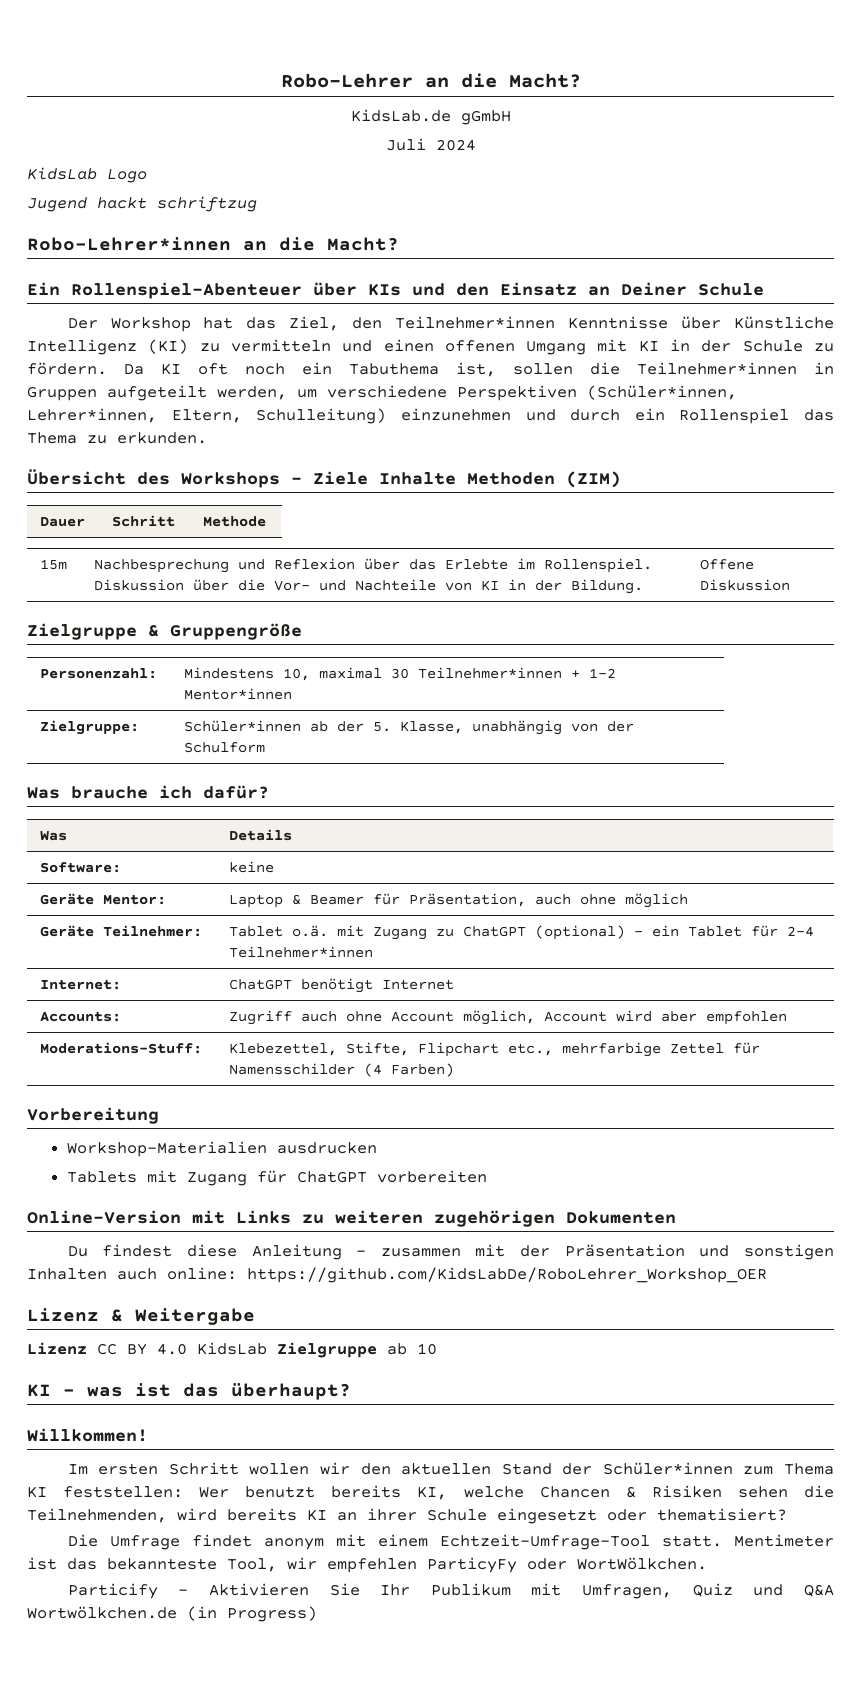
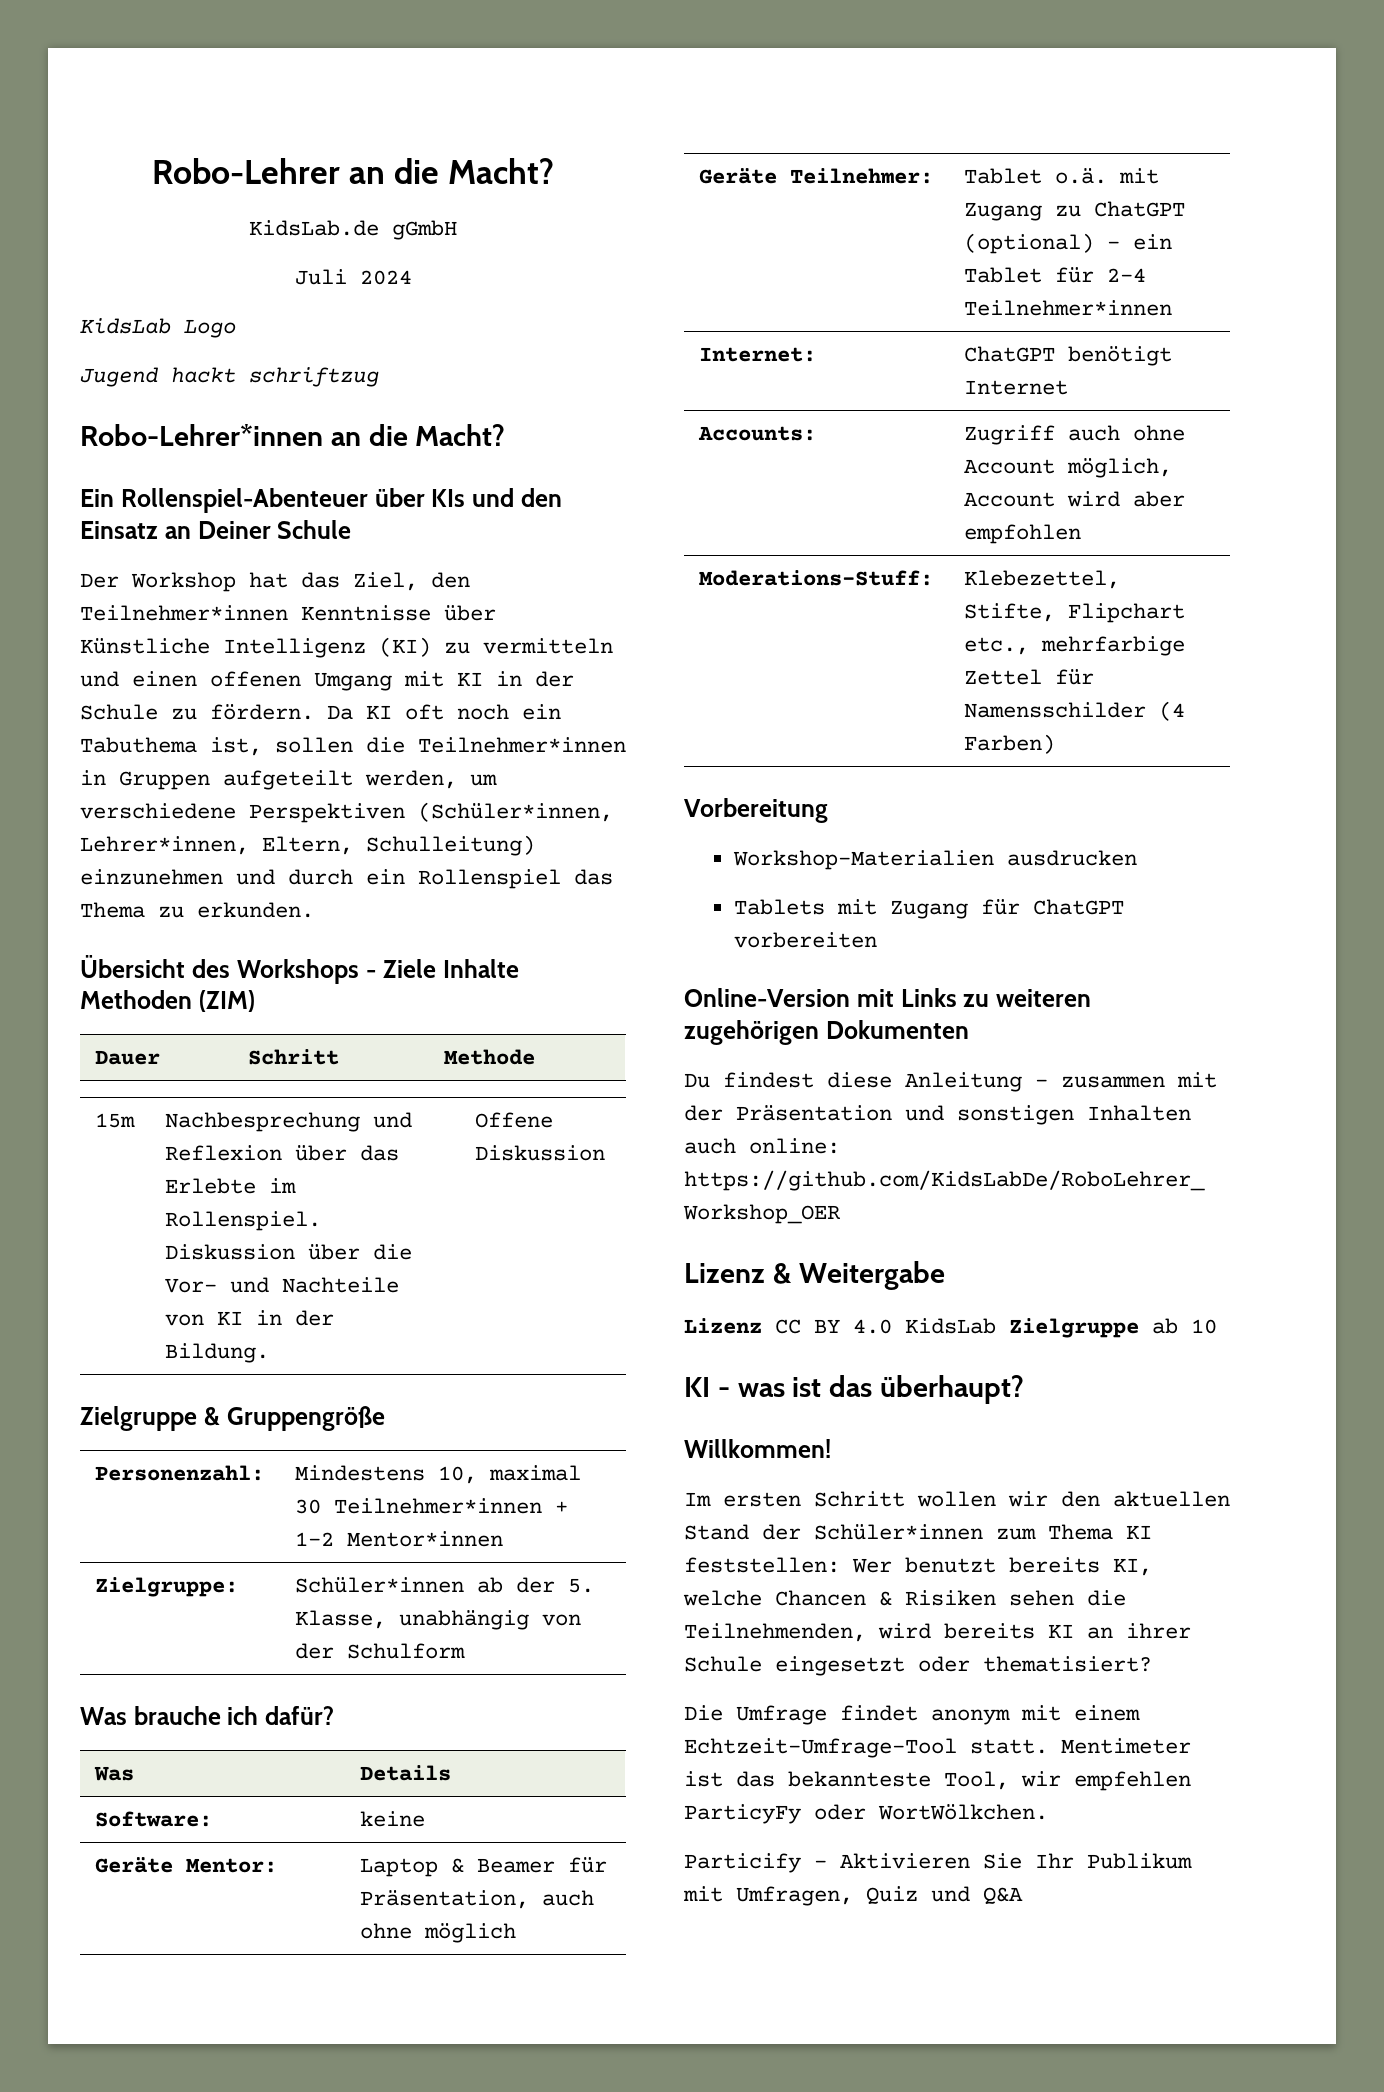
[27,1606,317,1622] Wortwölkchen.de (in Progress) -> (1023, 1896) none

